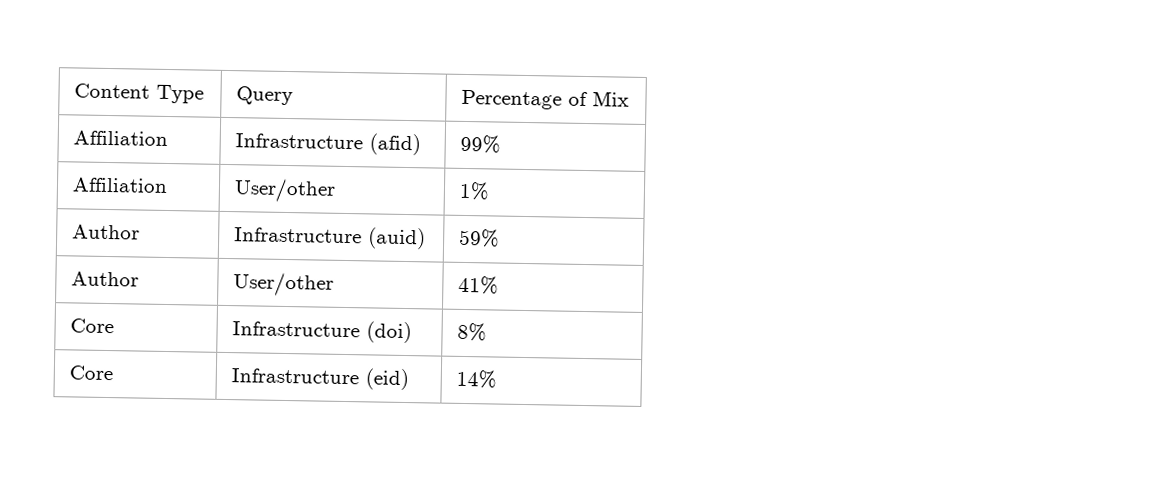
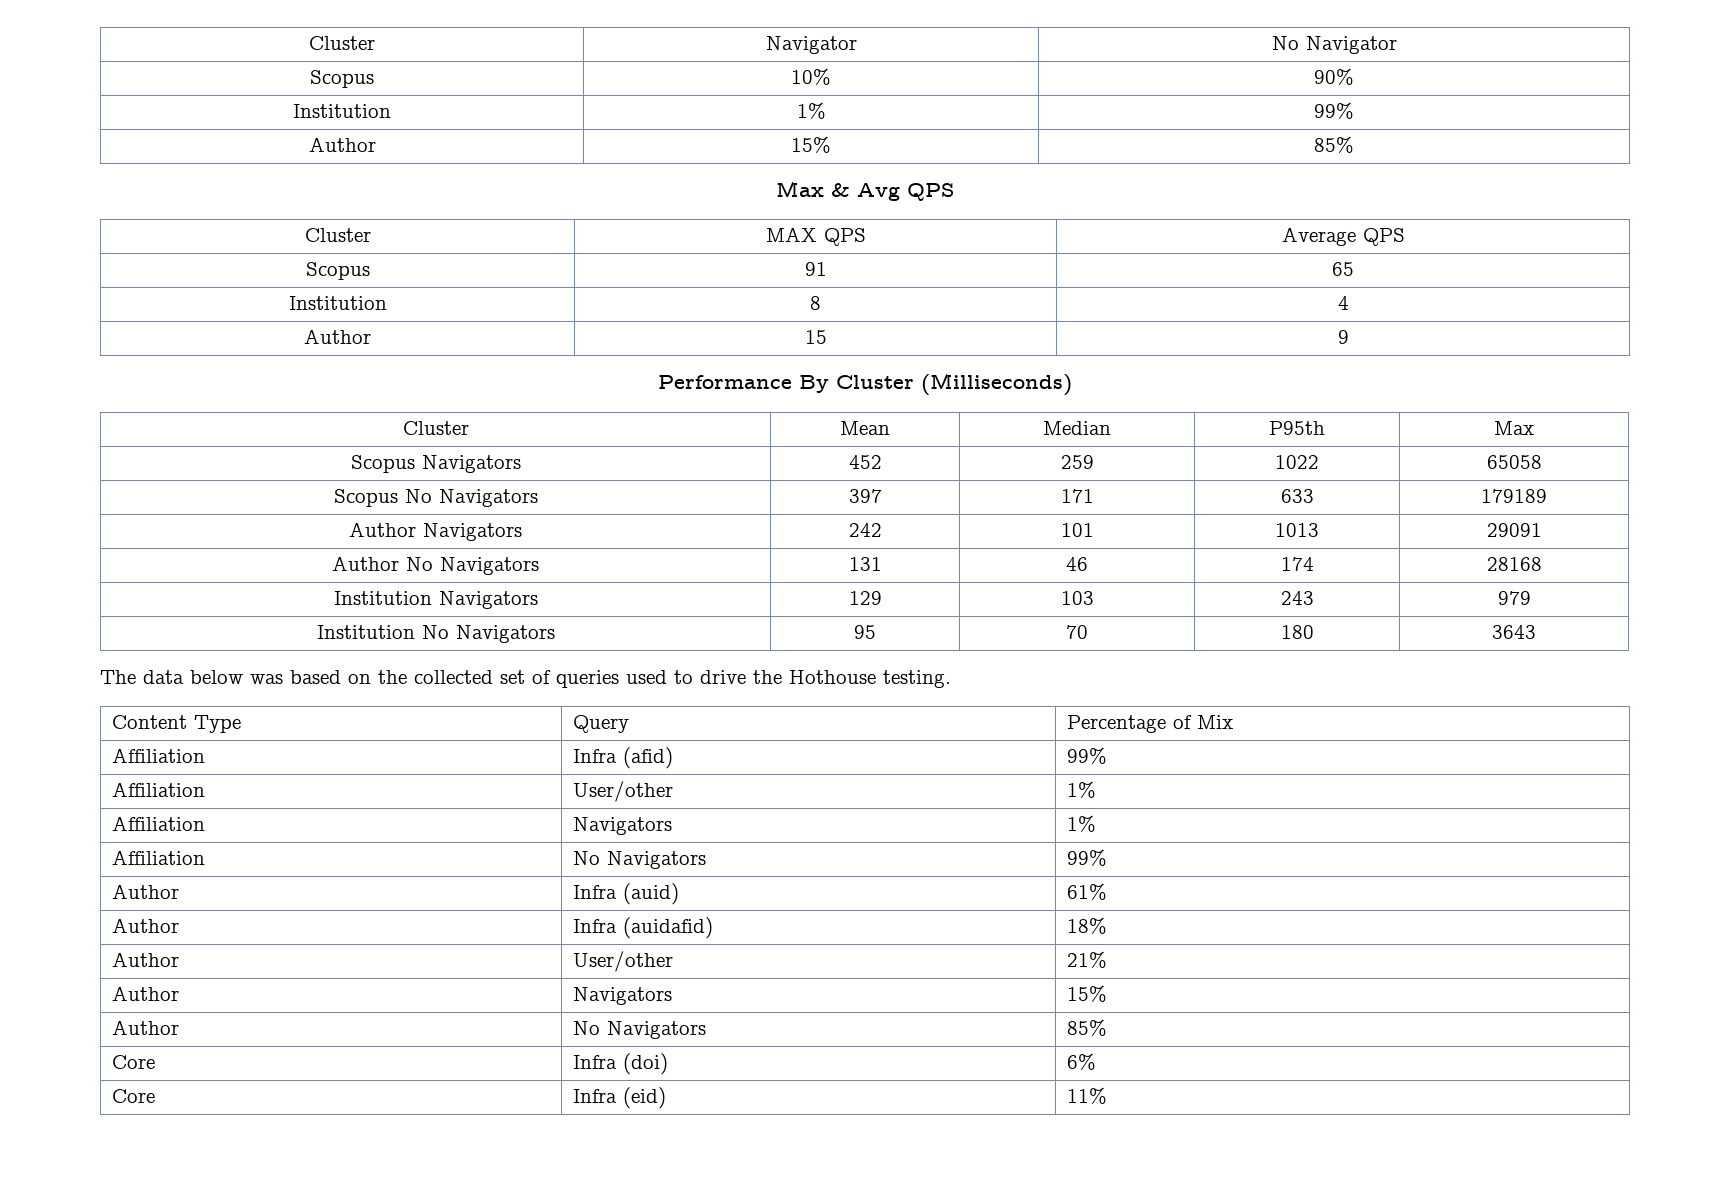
(74, 91) none -> [309,36,375,50] [765,36,857,54] [1271,36,1397,54] [310,70,374,88] [791,68,831,85] [1314,68,1354,85] [293,104,391,118] [796,102,826,119] [1314,102,1354,119] [308,137,376,152] [791,136,831,153] [1314,136,1354,153] [776,181,954,201] [304,228,371,242] [765,227,866,246] [1281,227,1405,246] [305,262,370,280] [804,262,827,276] [1332,262,1354,276] [288,296,387,310] [810,296,821,310] [1337,296,1349,310] [304,329,371,344] [804,330,827,344] [1337,330,1349,344] [658,373,1072,396] [402,421,469,435] [840,421,890,435] [1043,421,1111,435] [1269,421,1325,435] [1494,421,1534,435] [350,455,521,473] [848,455,882,469] [1060,455,1094,469] [1275,455,1319,469] [1486,455,1542,469] [333,489,538,507] [848,489,882,503] [1060,489,1094,503] [1280,489,1314,503] [1481,489,1547,503] [349,522,522,541] [848,523,882,537] [1060,523,1094,537] [1275,523,1319,537] [1486,523,1542,537] [332,556,539,575] [848,557,882,571] [1066,557,1088,571] [1280,557,1314,571] [1486,557,1542,571] [333,591,538,609] [848,591,882,605] [1060,591,1094,605] [1280,591,1314,605] [1497,591,1531,605] [316,625,555,643] [854,625,876,639] [1066,625,1088,639] [1280,625,1314,639] [1492,625,1536,639] [100,670,951,688] Cluster | Navigator | No Navigator // Scopus | 10% | 90% // Institution | 1% | 99% // Author | 15% | 85% // Max & Avg QPS // Cluster | MAX QPS | Average QPS // Scopus | 91 | 65 // Institution | 8 | 4 // Author | 15 | 9 // Performance By Cluster (Milliseconds) // Cluster | Mean | Median | P95th | Max // Scopus Navigators | 452 | 259 | 1022 | 65058 // Scopus No Navigators | 397 | 171 | 633 | 179189 // Author Navigators | 242 | 101 | 1013 | 29091 // Author No Navigators | 131 | 46 | 174 | 28168 // Institution Navigators | 129 | 103 | 243 | 979 // Institution No Navigators | 95 | 70 | 180 | 3643 // The data below was based on the collected set of queries used to drive the Hothouse testing. //
[235,133,364,150] Infrastructure -> [572,749,617,763] Infra
[72,224,141,240] [234,227,363,244] // Author | Infrastructure -> [111,816,205,831] [572,817,672,835] [1066,815,1096,832] [111,850,205,865] [572,851,706,869] [1066,849,1107,866] [111,884,179,899] [572,885,617,899] // Affiliation | Navigators | 1% // Affiliation | No Navigators | 99% // Author | Infra
[459,228,501,248] [71,271,140,287] [233,272,335,297] [458,275,500,295] [70,318,115,334] [232,321,361,338] 59% // Author | User/other | 41% // Core | Infrastructure -> [1066,883,1107,900] [111,918,179,933] [572,917,713,939] [1066,917,1107,934] [111,952,179,967] [572,951,673,972] [1066,951,1107,968] [111,986,179,1001] [572,987,672,1005] [1066,985,1107,1002] [111,1020,179,1035] [572,1021,706,1039] [1066,1019,1107,1036] [111,1055,155,1069] [572,1055,617,1069] 61% // Author | Infra (auidafid) | 18% // Author | User/other | 21% // Author | Navigators | 15% // Author | No Navigators | 85% // Core | Infra
[457,322,488,342] [69,365,114,381] [231,368,360,385] 8% // Core | Infrastructure -> [1066,1053,1096,1070] [111,1089,155,1103] [572,1089,617,1103] 6% // Core | Infra
[456,369,498,389] 14% -> [1066,1087,1107,1104] 11%

